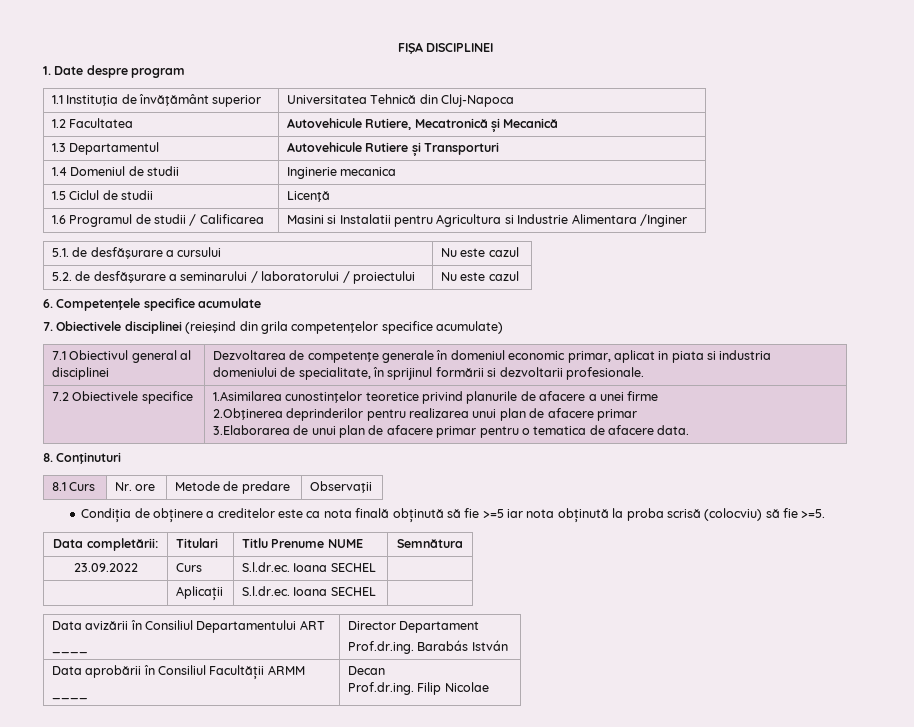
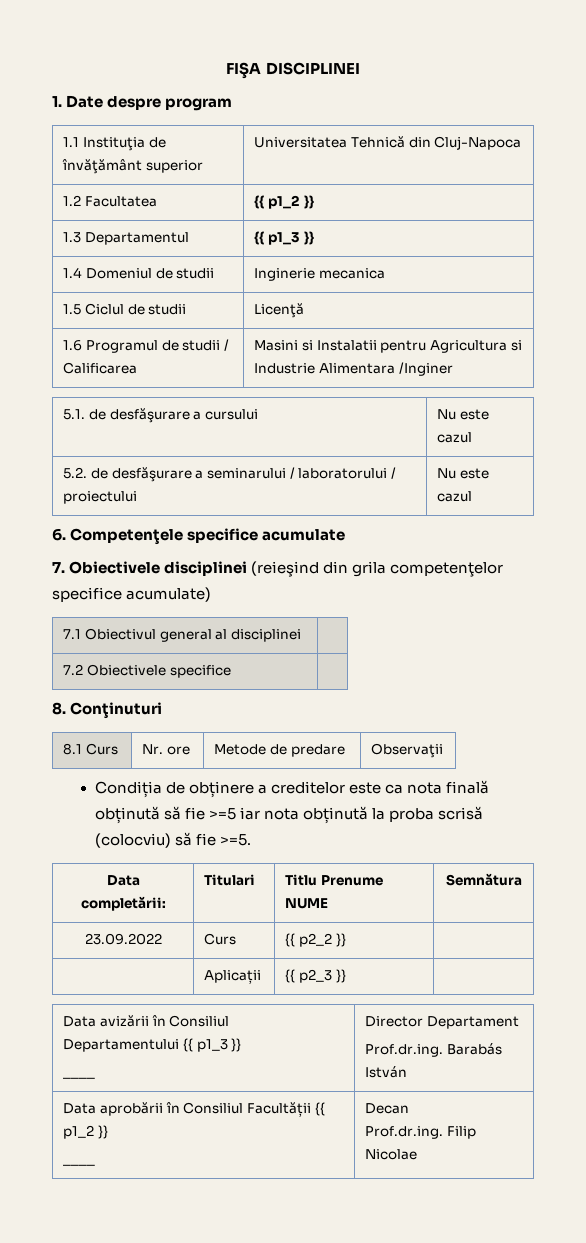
[286,118,559,132] [51,142,160,155] [286,142,500,156] Autovehicule Rutiere, Mecatronică și Mecanică // 1.3 Departamentul | Autovehicule Rutiere și Transporturi -> [254,195,314,209] [63,232,190,245] [254,231,314,245] {{ p1_2 }} // 1.3 Departamentul | {{ p1_3 }}
[212,350,772,363] [212,367,644,380] [51,391,193,404] [212,391,659,404] [212,408,637,421] [212,425,690,438] Dezvoltarea de competenţe generale în domeniul economic primar, aplicat in piata si industria domeniului de specialitate, în sprijinul formării si dezvoltarii profesionale. // 7.2 Obiectivele specifice | 1.Asimilarea cunostinţelor teoretice privind planurile de afacere a unei firme // 2.Obţinerea deprinderilor pentru realizarea unui plan de afacere primar // 3.Elaborarea de unui plan de afacere primar pentru o tematica de afacere data. -> [63,664,231,678] // 7.2 Obiectivele specifice |
[241,562,376,572] [175,586,223,601] [241,586,376,596] S.l.dr.ec. Ioana SECHEL | // | Aplicații | S.l.dr.ec. Ioana SECHEL -> [285,933,346,947] [204,970,262,984] [285,969,346,983] {{ p2_2 }} | // | Aplicații | {{ p2_3 }}
[299,620,325,630] ART -> [183,1038,242,1052] {{ p1_3 }}
[267,665,305,675] ARMM -> [314,1102,325,1116] [63,1125,109,1139] {{ p1_2 }}

